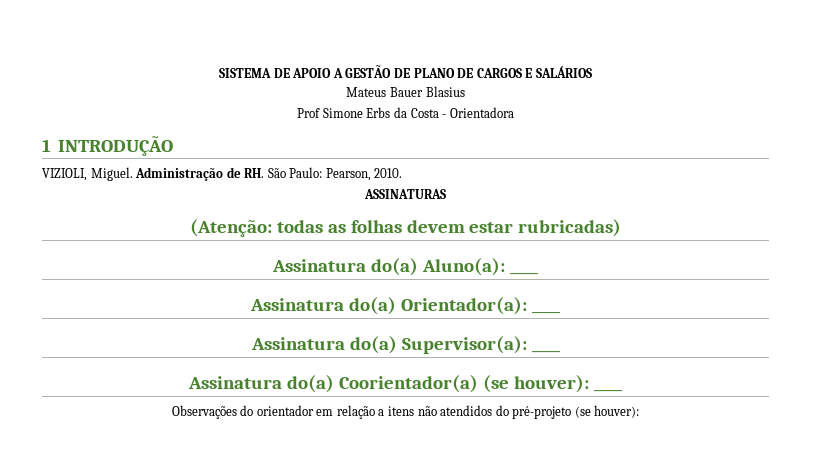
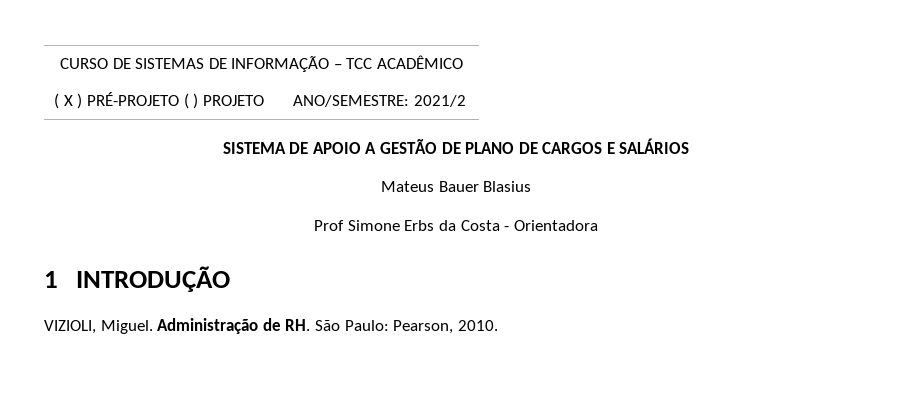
(219, 73) none -> [59,55,464,72] [54,92,264,109] [293,95,466,107] CURSO DE SISTEMAS DE INFORMAÇÃO – TCC ACADÊMICO // ( X ) PRÉ-PROJETO ( ) PROJETO | ANO/SEMESTRE: 2021/2 //
[364,189,446,199] [189,219,622,237] [272,258,539,276] [250,297,561,315] [250,336,561,354] [188,375,623,393] [171,405,640,419] // ASSINATURAS // (Atenção: todas as folhas devem estar rubricadas) // Assinatura do(a) Aluno(a): ____ // Assinatura do(a) Orientador(a): ____ // Assinatura do(a) Supervisor(a): ____ // Assinatura do(a) Coorientador(a) (se houver): ____ // Observações do orientador em relação a itens não atendidos do pré-projeto (se houver): -> (498, 325) none

